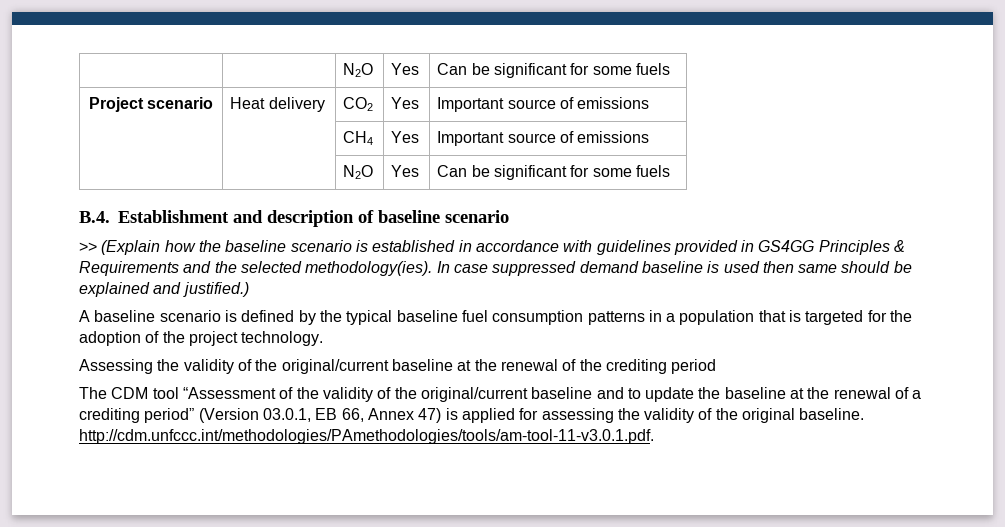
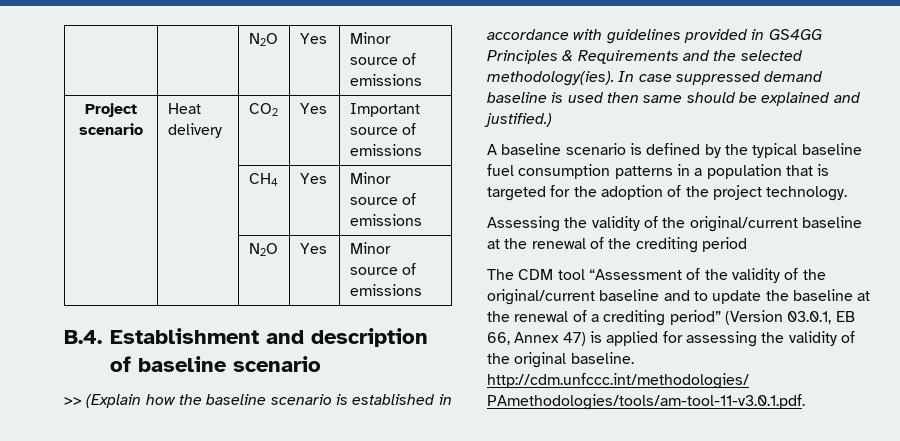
[343,63,374,77] [391,63,420,75] [437,63,670,78] | | N2O | Yes | Can be significant for some fuels -> [248,33,278,46] [299,33,327,44] [349,32,391,44] [349,53,417,65] [349,74,422,86] | | N2O | Yes | Minor source of emissions
[437,131,505,146] Important -> [349,172,391,184] Minor
[437,165,670,180] Can be significant for some fuels -> [349,242,391,254] [349,263,417,275] [349,284,422,296] Minor source of emissions

